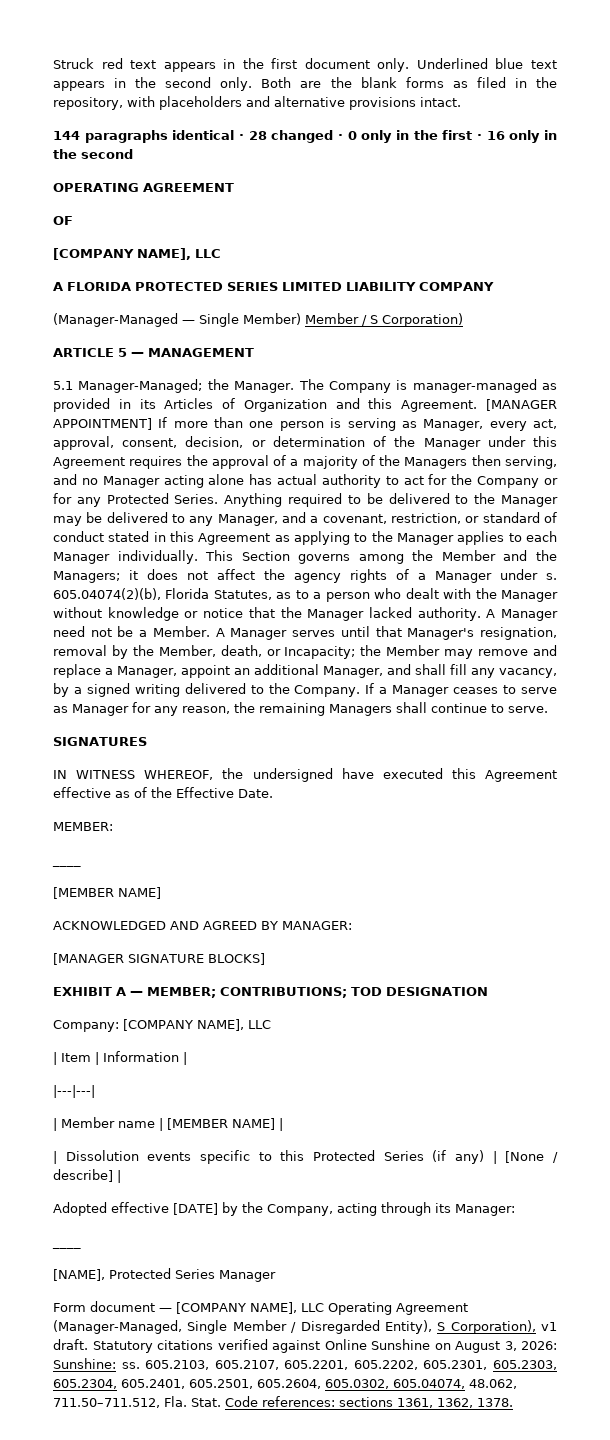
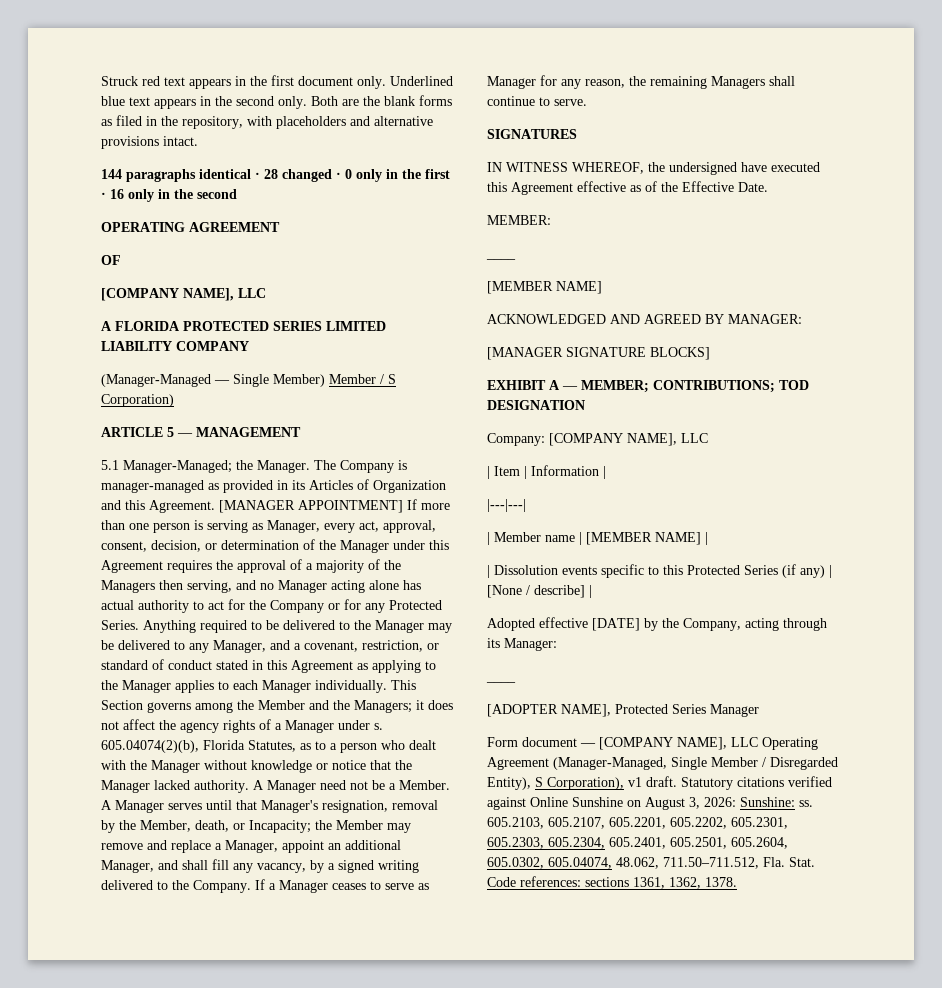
[53,1269,105,1281] [NAME], -> [487,704,611,717] [ADOPTER NAME],

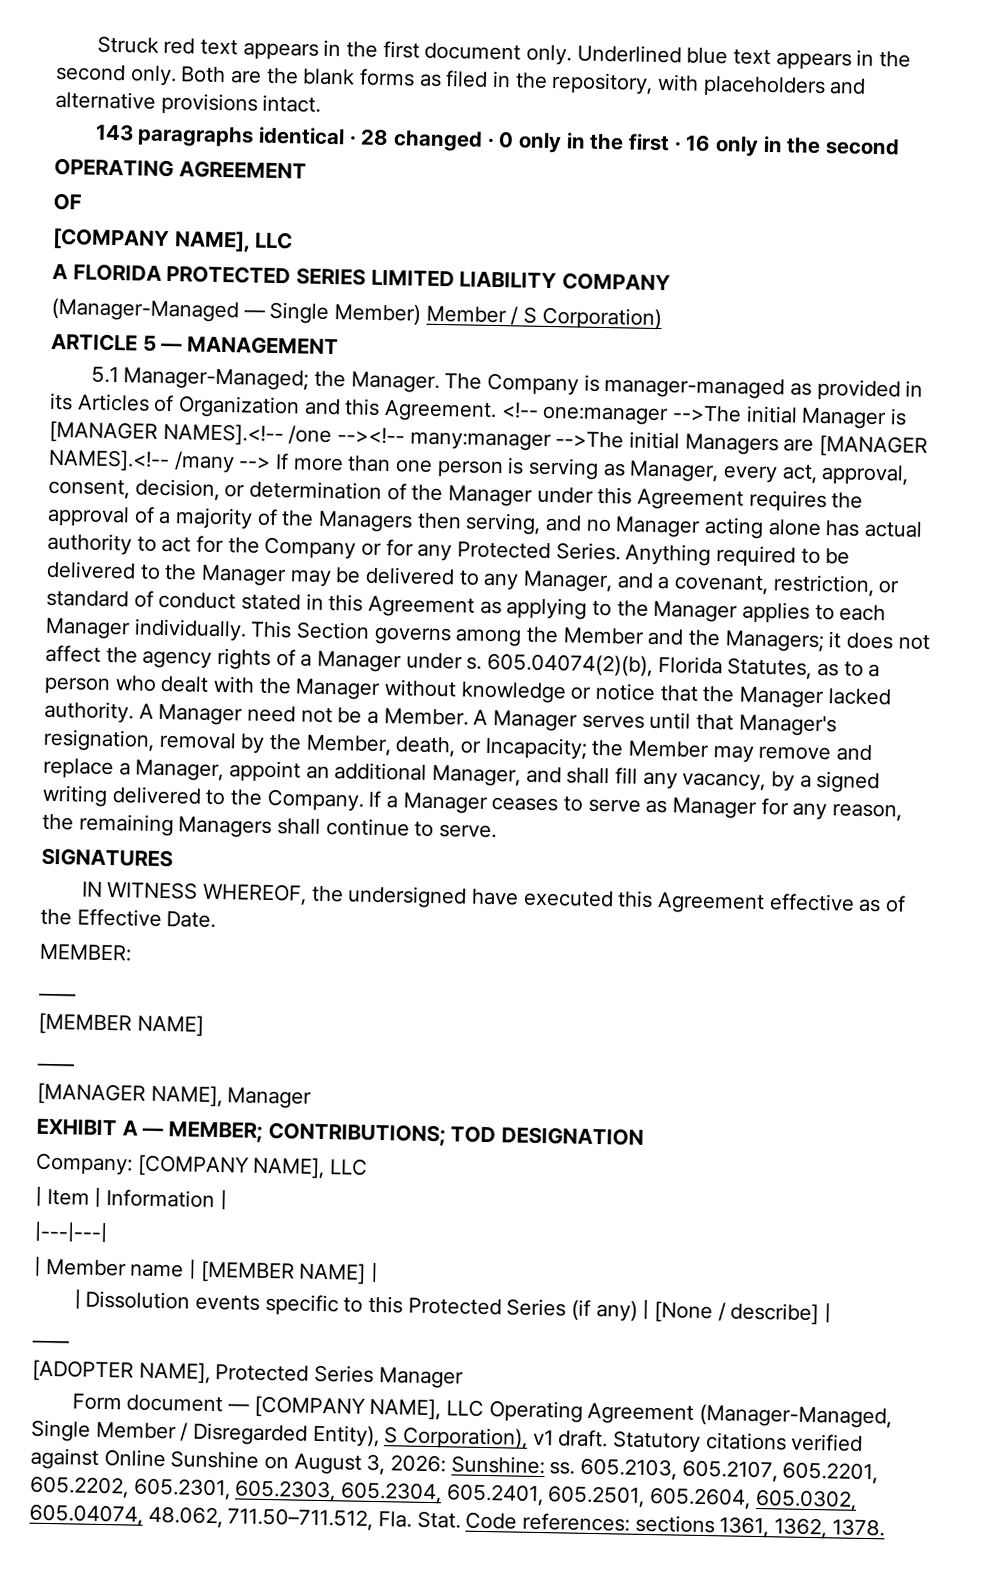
[101,169,122,179] 144 -> [94,123,134,142] 143
[219,500,403,513] [MANAGER APPOINTMENT] -> [500,402,908,430] [49,420,929,458] [48,448,272,474] <!-- one:manager -->The initial Manager is [MANAGER NAMES].<!-- /one --><!-- many:manager -->The initial Managers are [MANAGER NAMES].<!-- /many -->
[487,314,802,324] [487,347,710,360] ACKNOWLEDGED AND AGREED BY MANAGER: // [MANAGER SIGNATURE BLOCKS] -> [36,1063,75,1067] [37,1082,313,1109] ____ // [MANAGER NAME], Manager
[487,617,827,631] [487,638,557,651] // Adopted effective [DATE] by the Company, acting through its Manager: -> (832, 1313) none

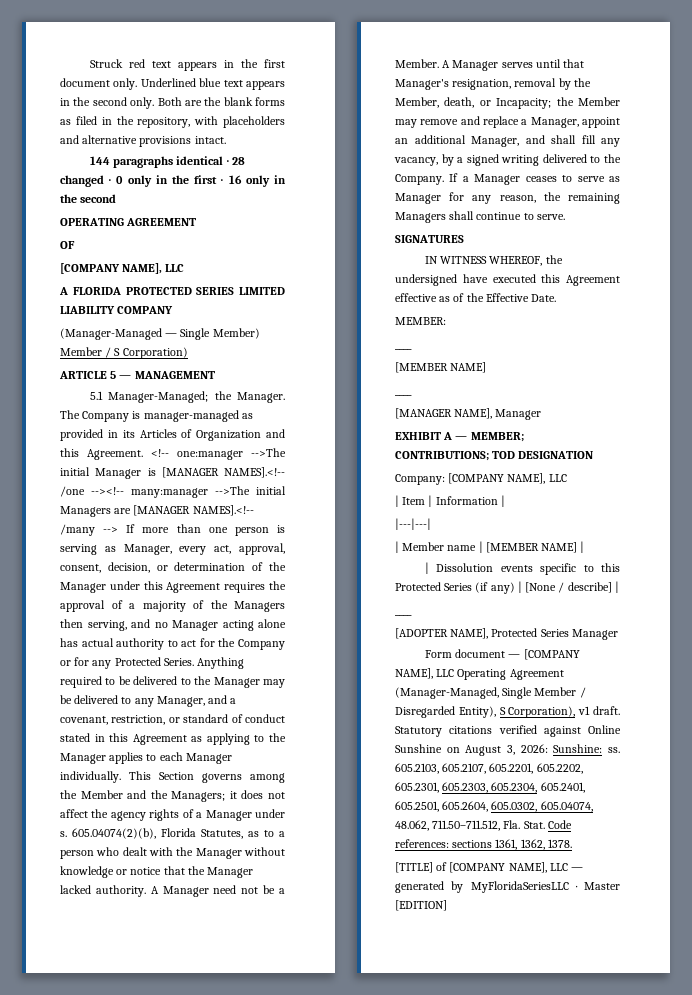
[94,123,134,142] 143 -> [89,156,110,165] 144
(885, 1527) none -> [395,862,584,873] [395,881,620,893] [395,900,447,911] // [TITLE] of [COMPANY NAME], LLC — generated by MyFloridaSeriesLLC · Master [EDITION]

